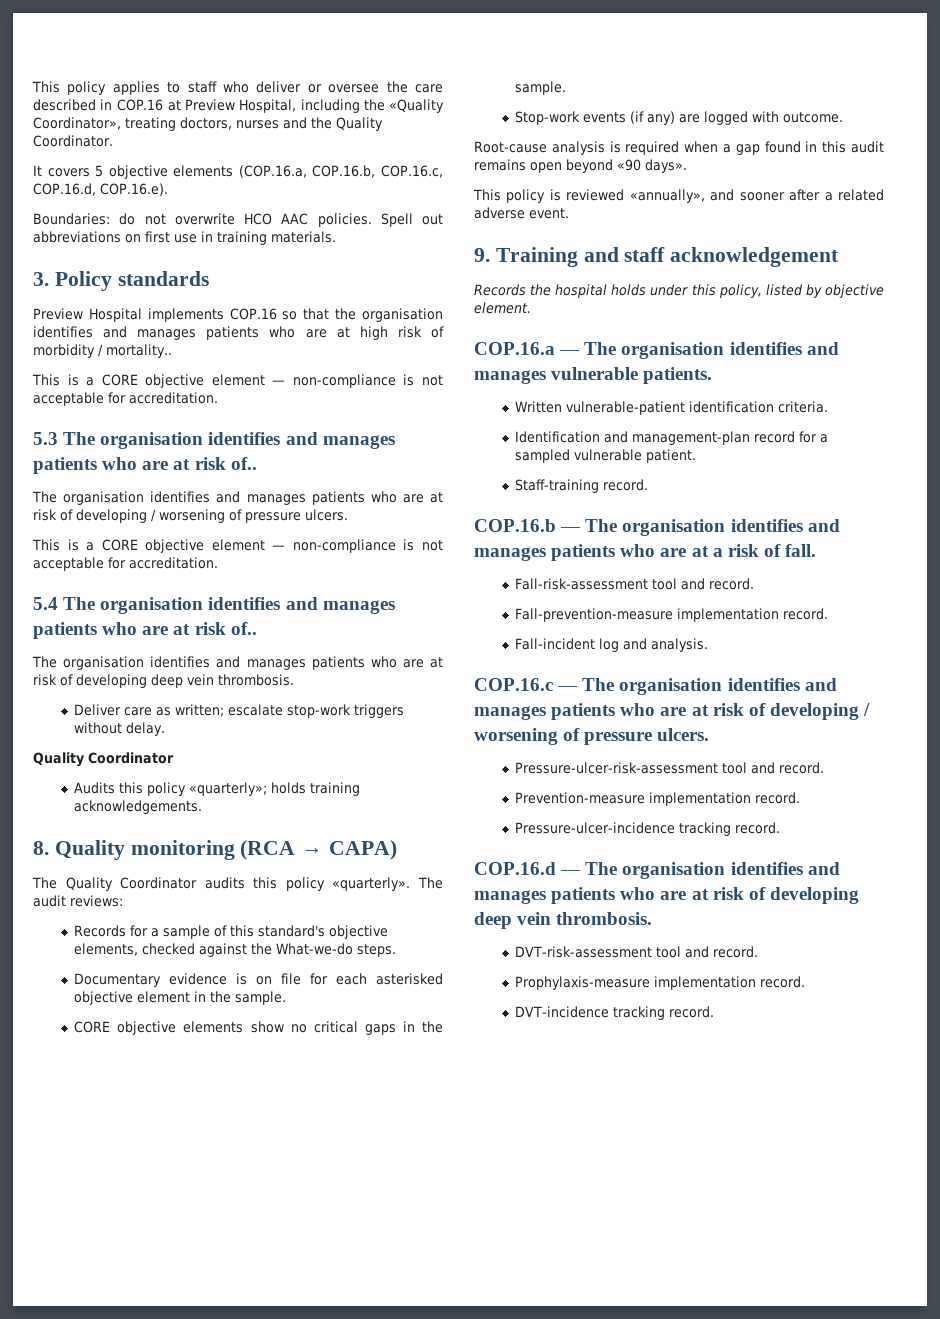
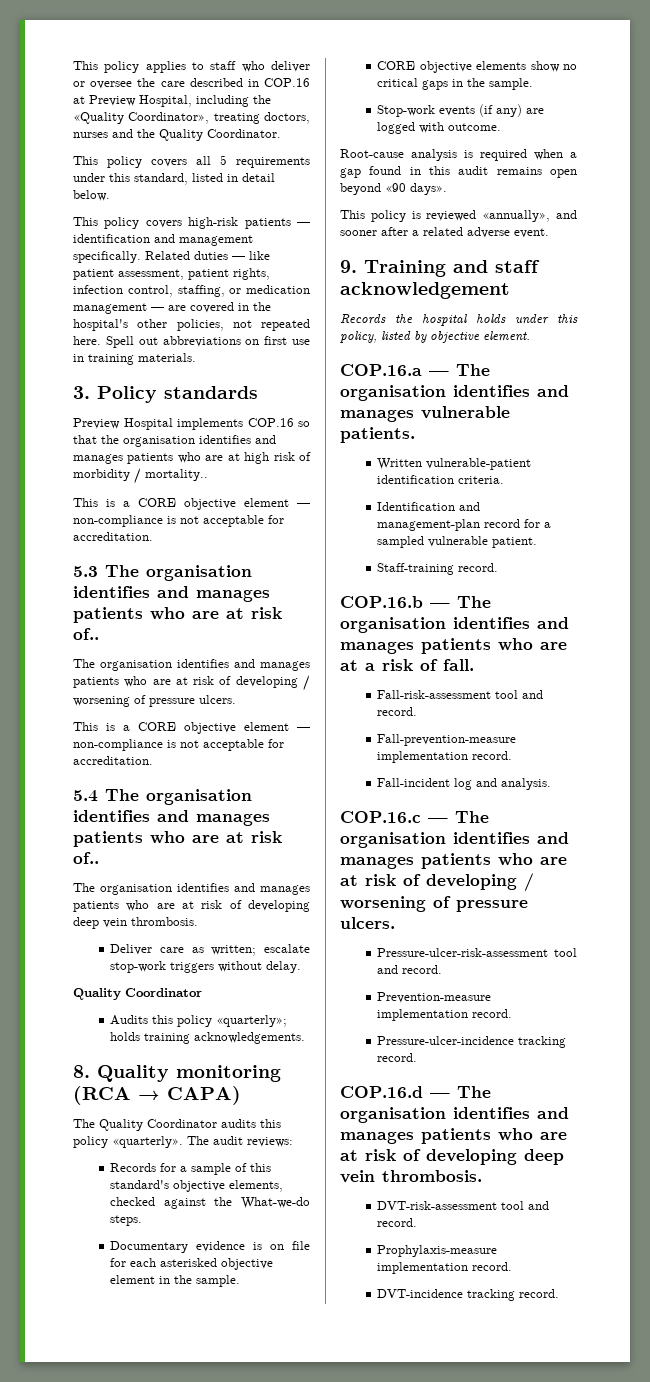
[33,165,444,179] [33,183,168,196] [33,213,372,227] It covers 5 objective elements (COP.16.a, COP.16.b, COP.16.c, COP.16.d, COP.16.e). // Boundaries: do not overwrite HCO AAC policies. -> [73,155,310,168] [73,173,275,185] [73,190,110,201] [73,217,310,229] [73,234,253,246] [73,251,270,263] [73,268,270,280] [73,285,310,297] [73,302,271,314] [73,319,310,331] [73,336,101,345] This policy covers all 5 requirements under this standard, listed in detail below. // This policy covers high-risk patients — identification and management specifically. Related duties — like patient assessment, patient rights, infection control, staffing, or medication management — are covered in the hospital's other policies, not repeated here.

